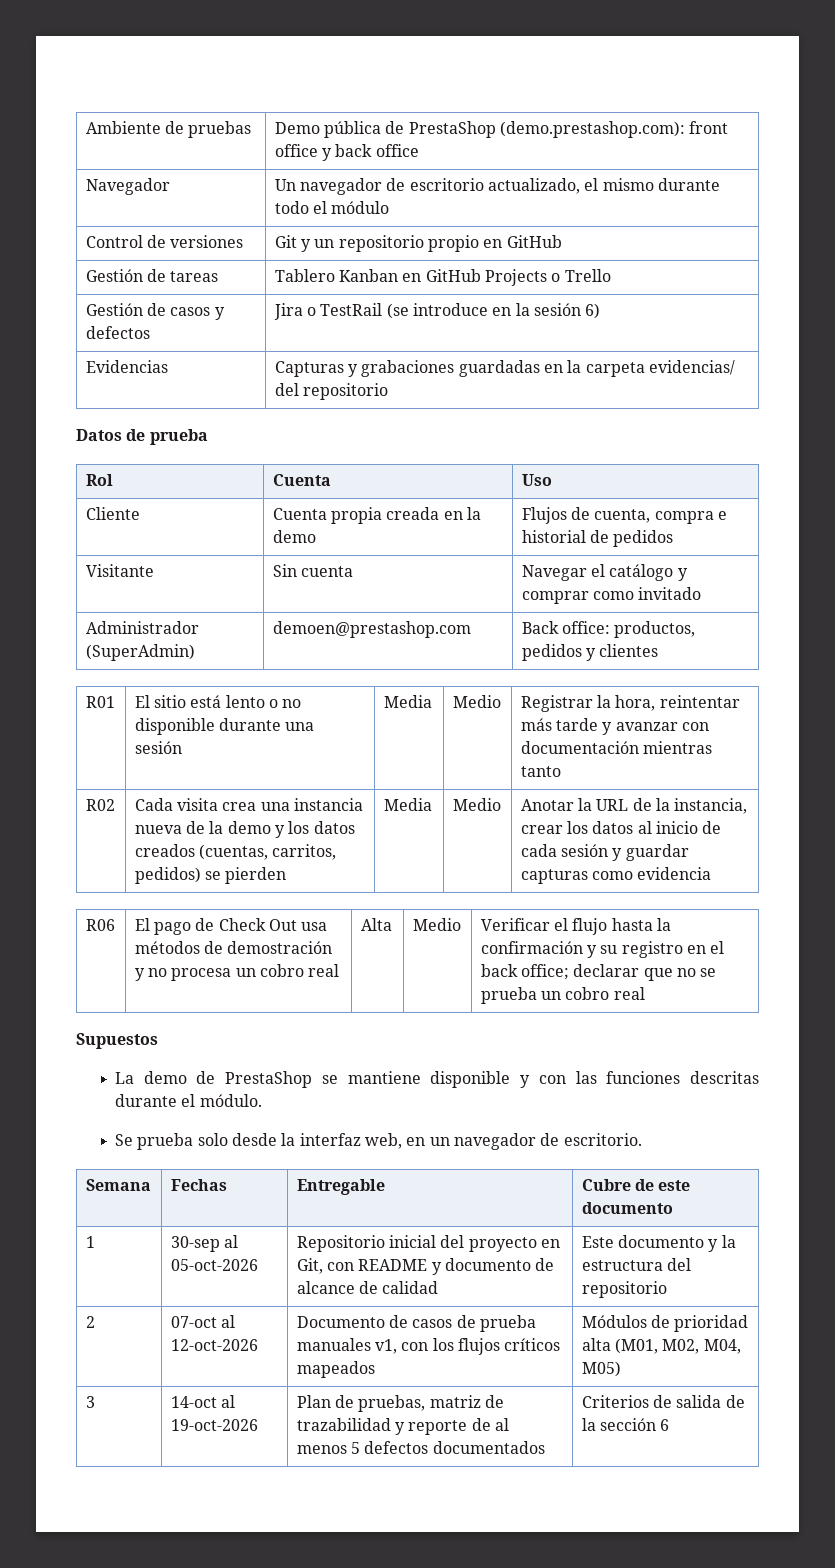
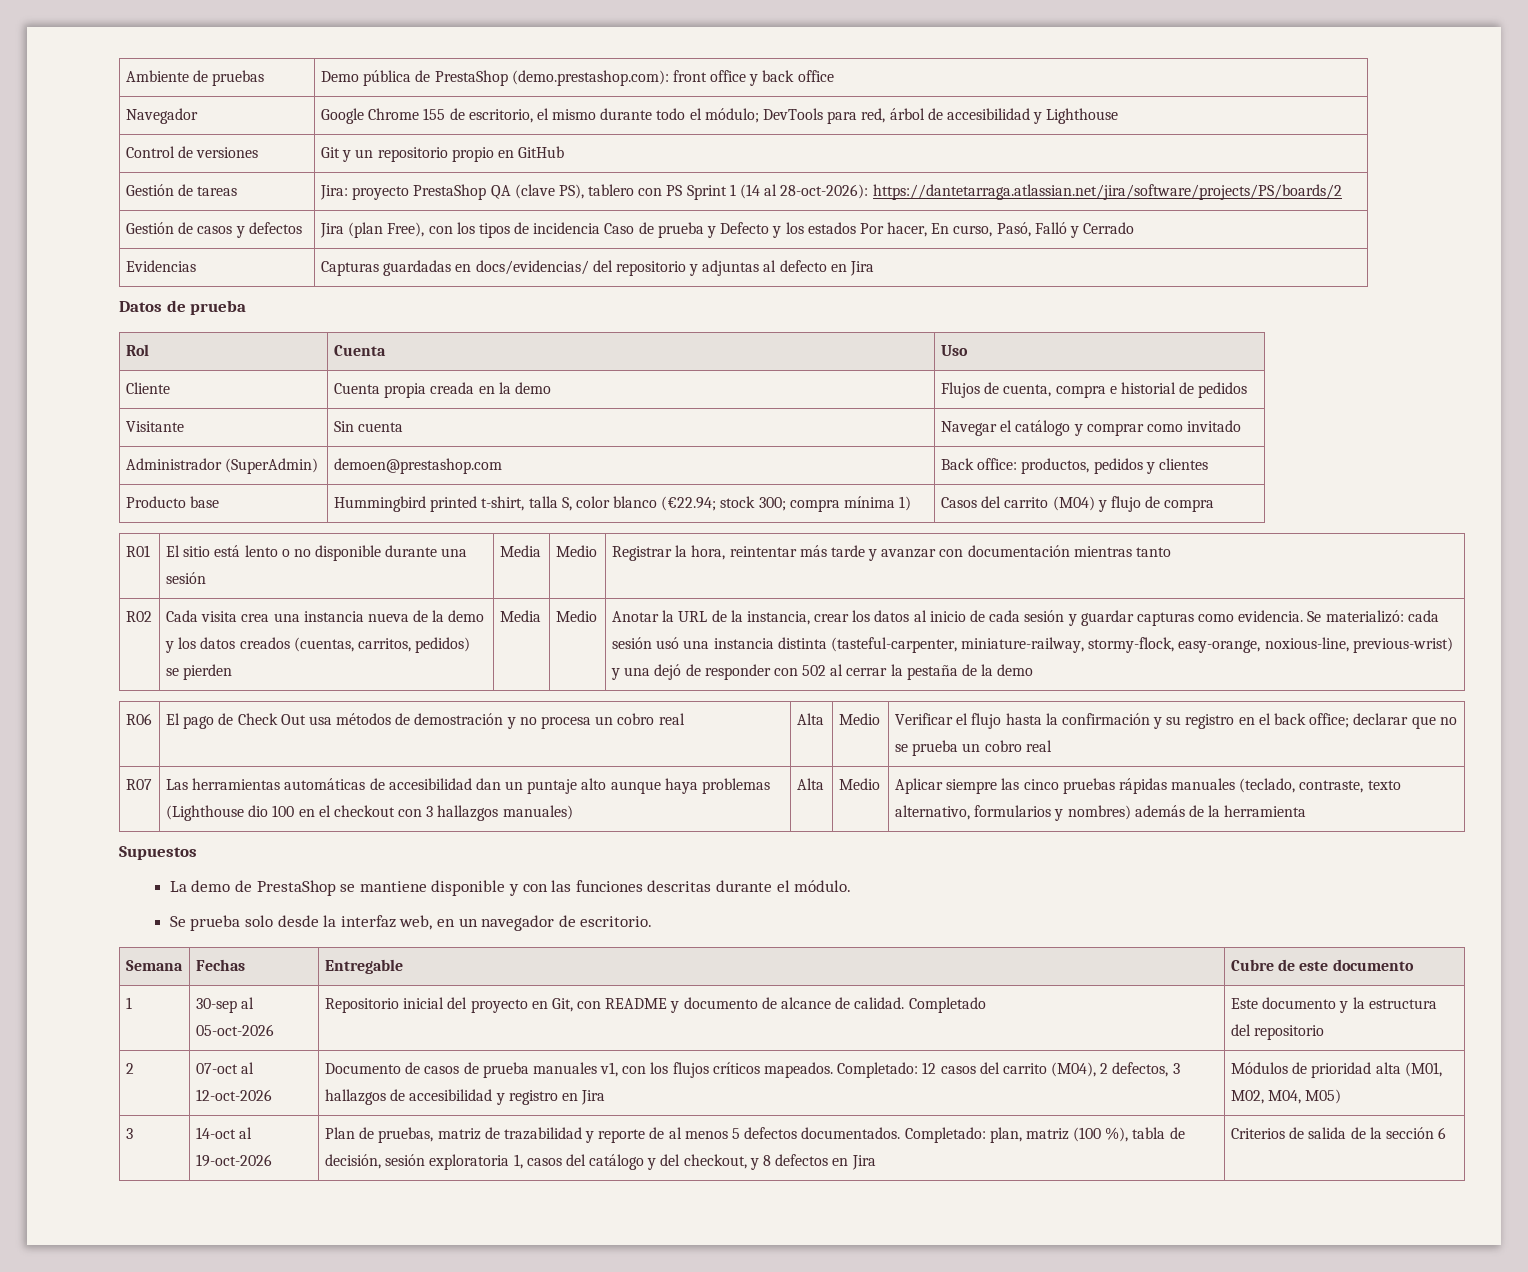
[274,178,581,195] Un navegador de escritorio actualizado, -> [320,108,533,124] Google Chrome 155 de escritorio,
[331,201,390,214] módulo -> [704,108,1119,124] módulo; DevTools para red, árbol de accesibilidad y Lighthouse
[274,269,611,286] Tablero Kanban en GitHub Projects o Trello -> [319,184,1342,200] Jira: proyecto PrestaShop QA (clave PS), tablero con PS Sprint 1 (14 al 28-oct-2026): https://dantetarraga.atlassian.net/jira/software/projects/PS/boards/2
[307,303,601,319] [85,360,168,373] [274,360,736,377] [274,383,389,400] o TestRail (se introduce en la sesión 6) // Evidencias | Capturas y grabaciones guardadas en la carpeta evidencias/ del repositorio -> [348,222,1135,238] [125,260,196,272] [320,260,874,276] (plan Free), con los tipos de incidencia Caso de prueba y Defecto y los estados Por hacer, En curso, Pasó, Falló y Cerrado // Evidencias | Capturas guardadas en docs/evidencias/ del repositorio y adjuntas al defecto en Jira
(659, 650) none -> [125,496,220,508] [333,496,912,512] [940,496,1215,512] // Producto base | Hummingbird printed t-shirt, talla S, color blanco (€22.94; stock 300; compra mínima 1) | Casos del carrito (M04) y flujo de compra
[637,867,712,880] evidencia -> [1238,610,1439,623] [611,637,1453,653] [610,664,1034,680] evidencia. Se materializó: cada sesión usó una instancia distinta (tasteful-carpenter, miniature-railway, stormy-flock, easy-orange, noxious-line, previous-wrist) y una dejó de responder con 502 al cerrar la pestaña de la demo
(645, 993) none -> [125,779,152,790] [165,778,770,794] [165,805,573,821] [796,778,824,790] [838,778,880,790] [894,778,1401,794] [894,805,1307,821] // R07 | Las herramientas automáticas de accesibilidad dan un puntaje alto aunque haya problemas (Lighthouse dio 100 en el checkout con 3 hallazgos manuales) | Alta | Medio | Aplicar siempre las cinco pruebas rápidas manuales (teclado, contraste, texto alternativo, formularios y nombres) además de la herramienta
[382,1281,439,1294] calidad -> [854,997,986,1013] calidad. Completado
[296,1361,375,1378] mapeados -> [763,1062,1180,1078] [324,1089,606,1105] mapeados. Completado: 12 casos del carrito (M04), 2 defectos, 3 hallazgos de accesibilidad y registro en Jira
[432,1441,545,1454] documentados -> [801,1127,1185,1143] [324,1154,876,1170] documentados. Completado: plan, matriz (100 %), tabla de decisión, sesión exploratoria 1, casos del catálogo y del checkout, y 8 defectos en Jira

